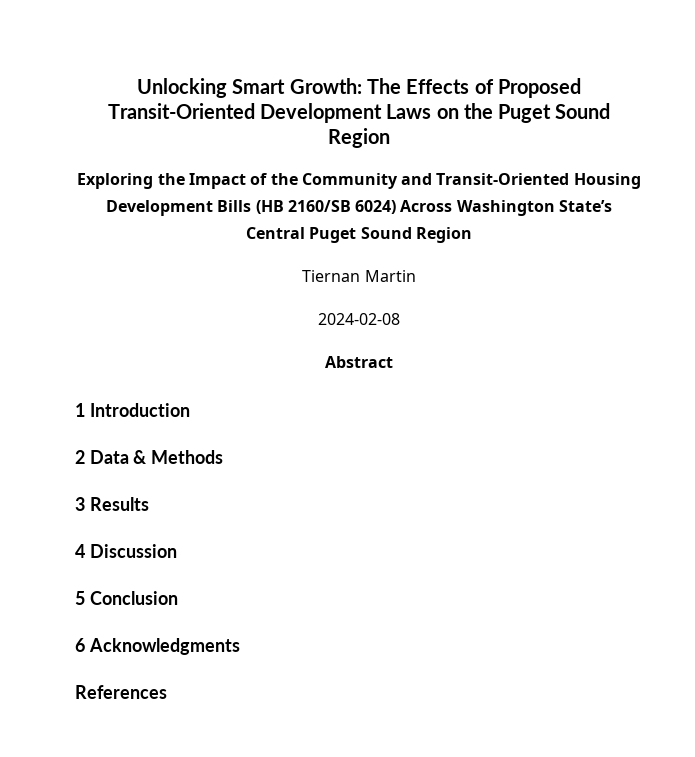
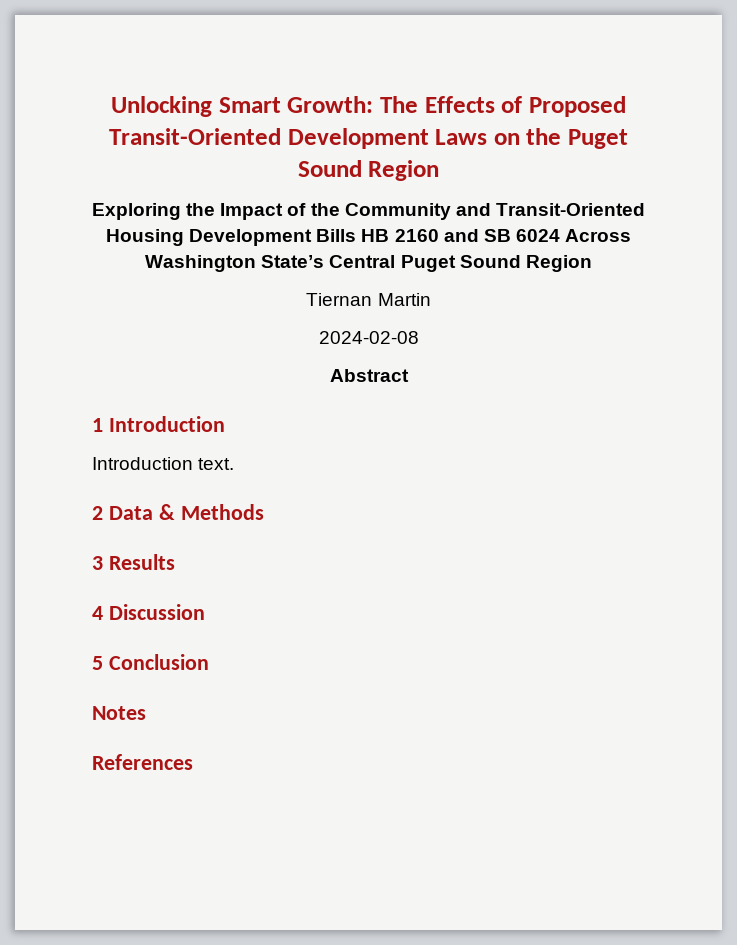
[255,200,397,214] (HB 2160/SB 6024) -> [361,229,560,242] HB 2160 and SB 6024
(190, 410) none -> [92,457,235,470] // Introduction text.
[75,638,240,655] 6 Acknowledgments -> [92,706,146,720] Notes

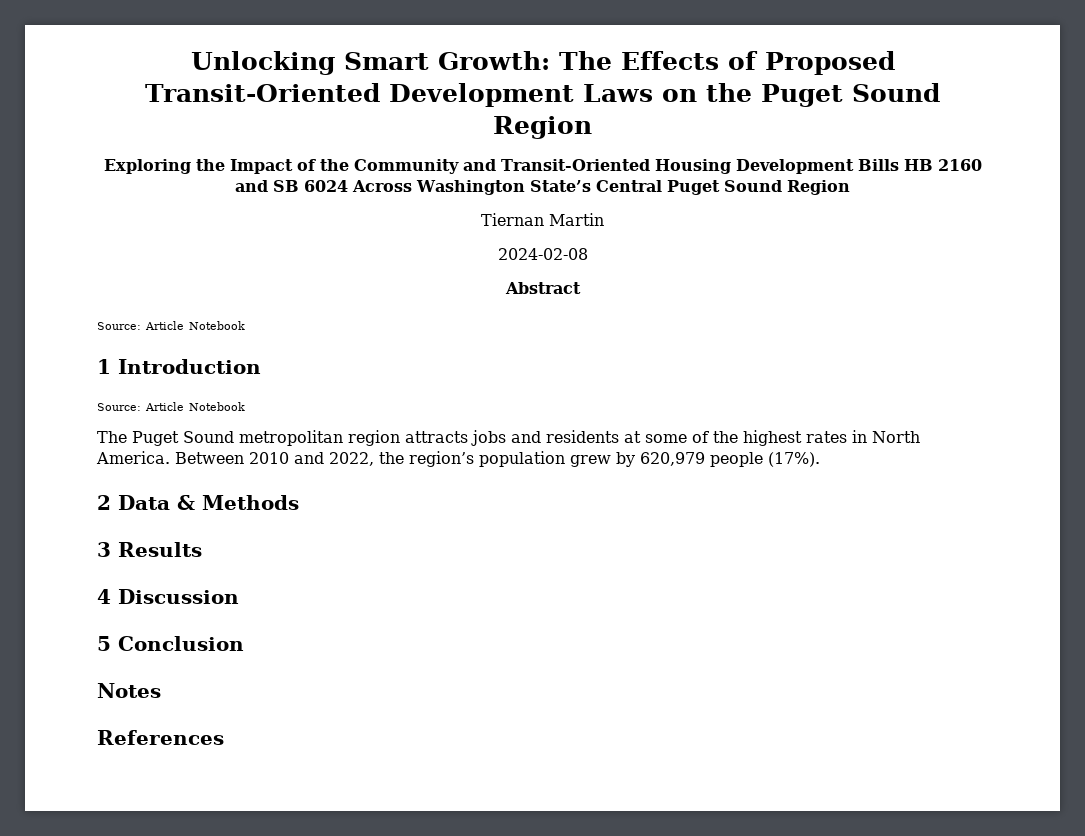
(409, 375) none -> [97,321,245,330] // Source: Article Notebook
[92,457,235,470] Introduction text. -> [97,402,245,411] [97,430,920,446] [96,451,820,467] Source: Article Notebook // The Puget Sound metropolitan region attracts jobs and residents at some of the highest rates in North America. Between 2010 and 2022, the region’s population grew by 620,979 people (17%).

